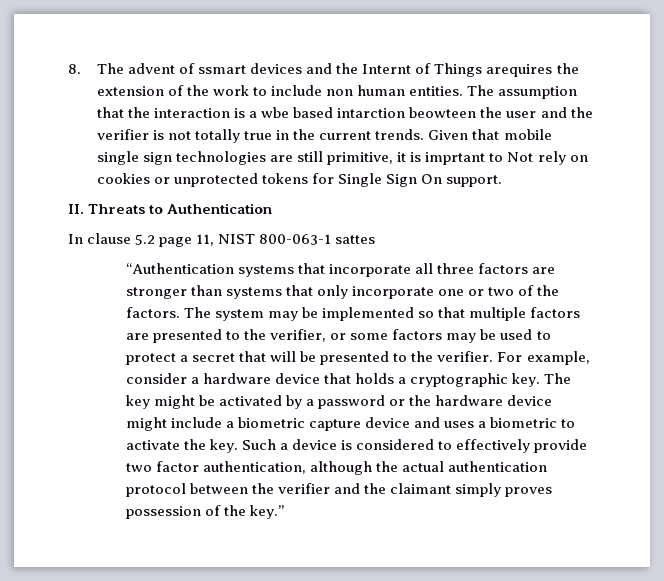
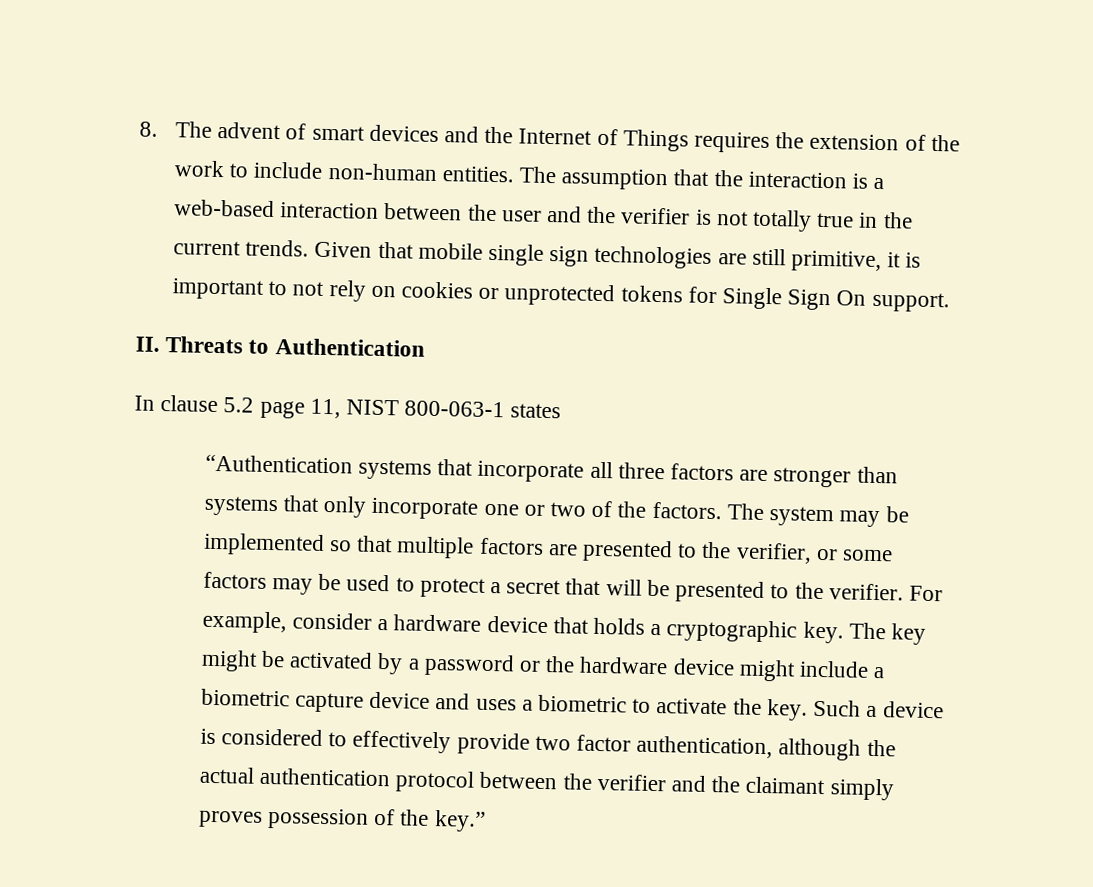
[198,65,247,74] ssmart -> [311,125,365,141] smart
[362,64,412,74] Internt -> [518,128,593,145] Internet
[486,64,553,77] arequires -> [693,131,770,153] requires
[326,85,406,96] non human -> [327,162,438,181] non-human
[261,107,477,118] wbe based intarction beowteen -> [173,199,463,221] web-based interaction between
[425,152,534,165] imprtant to Not -> [171,278,325,300] important to not
[335,235,376,244] sattes -> [510,403,562,419] states

